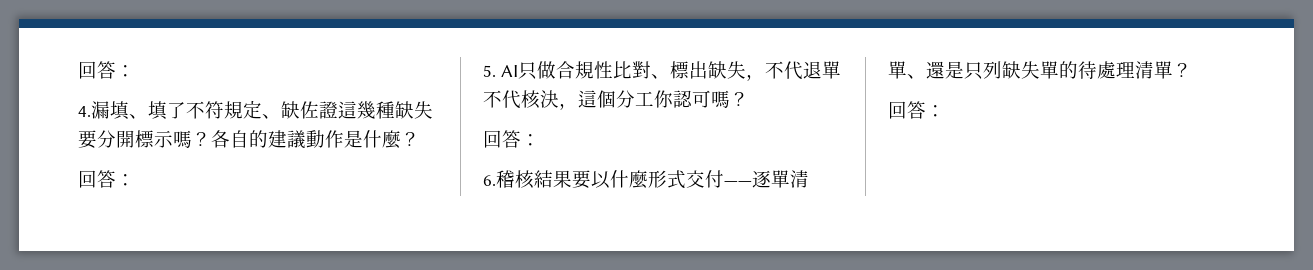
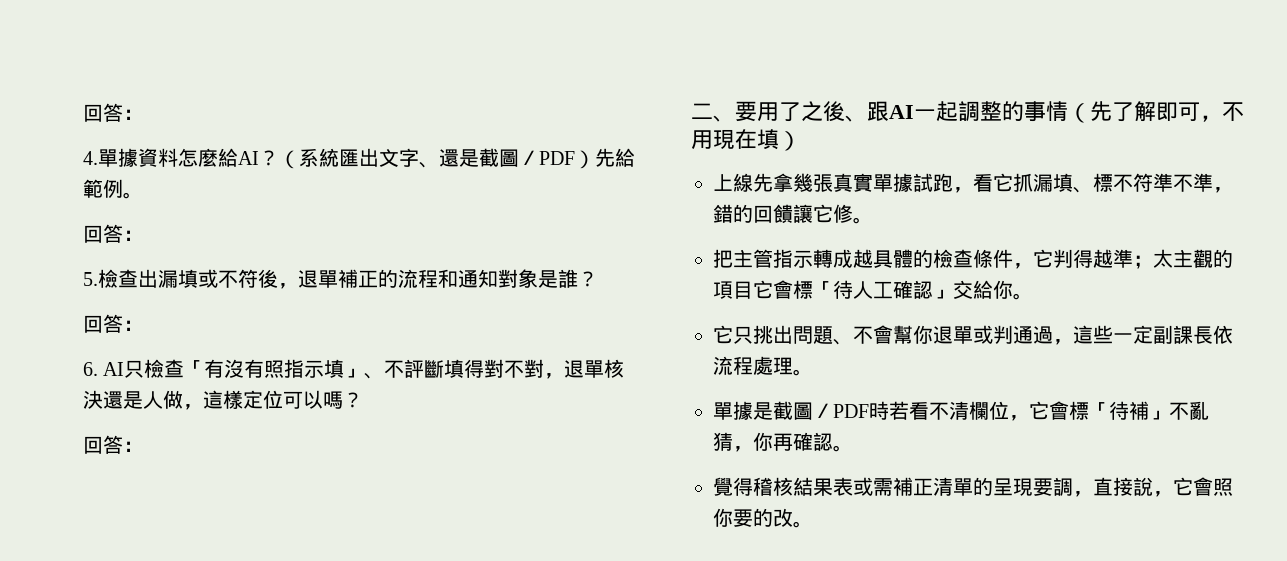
[91,100,433,120] [78,130,420,149] [78,170,135,188] [483,61,841,81] [483,90,749,110] [483,130,540,148] [483,170,809,189] [888,61,1192,80] [888,101,945,119] 漏填、填了不符規定、缺佐證這幾種缺失要分開標示嗎？各自的建議動作是什麼？ // 回答： // 5. AI只做合規性比對、標出缺失，不代退單不代核決，這個分工你認可嗎？ // 回答： // 6.稽核結果要以什麼形式交付——逐單清單、還是只列缺失單的待處理清單？ // 回答： -> [98,148,635,169] [83,179,143,199] [83,224,143,243] [83,269,598,289] [83,314,143,333] [83,359,625,379] [83,390,363,410] [83,435,143,454] [691,101,1244,123] [691,129,801,151] [713,173,1233,193] [713,204,873,224] [713,249,1233,269] [713,280,1033,300] [713,325,1233,345] [713,356,813,376] [713,401,1209,421] [713,432,853,452] [713,477,1233,497] [713,508,813,528] 單據資料怎麼給AI？（系統匯出文字、還是截圖／PDF）先給範例。 // 回答： // 5.檢查出漏填或不符後，退單補正的流程和通知對象是誰？ // 回答： // 6. AI只檢查「有沒有照指示填」、不評斷填得對不對，退單核決還是人做，這樣定位可以嗎？ // 回答： // 二、要用了之後、跟AI一起調整的事情（先了解即可，不用現在填） // 上線先拿幾張真實單據試跑，看它抓漏填、標不符準不準，錯的回饋讓它修。 // 把主管指示轉成越具體的檢查條件，它判得越準；太主觀的項目它會標「待人工確認」交給你。 // 它只挑出問題、不會幫你退單或判通過，這些一定副課長依流程處理。 // 單據是截圖／PDF時若看不清欄位，它會標「待補」不亂猜，你再確認。 // 覺得稽核結果表或需補正清單的呈現要調，直接說，它會照你要的改。

